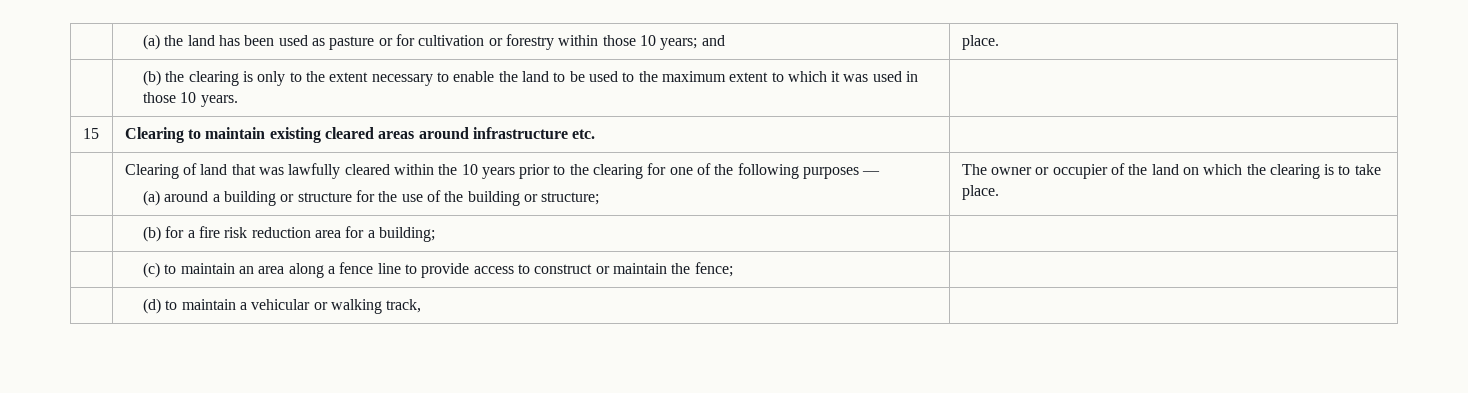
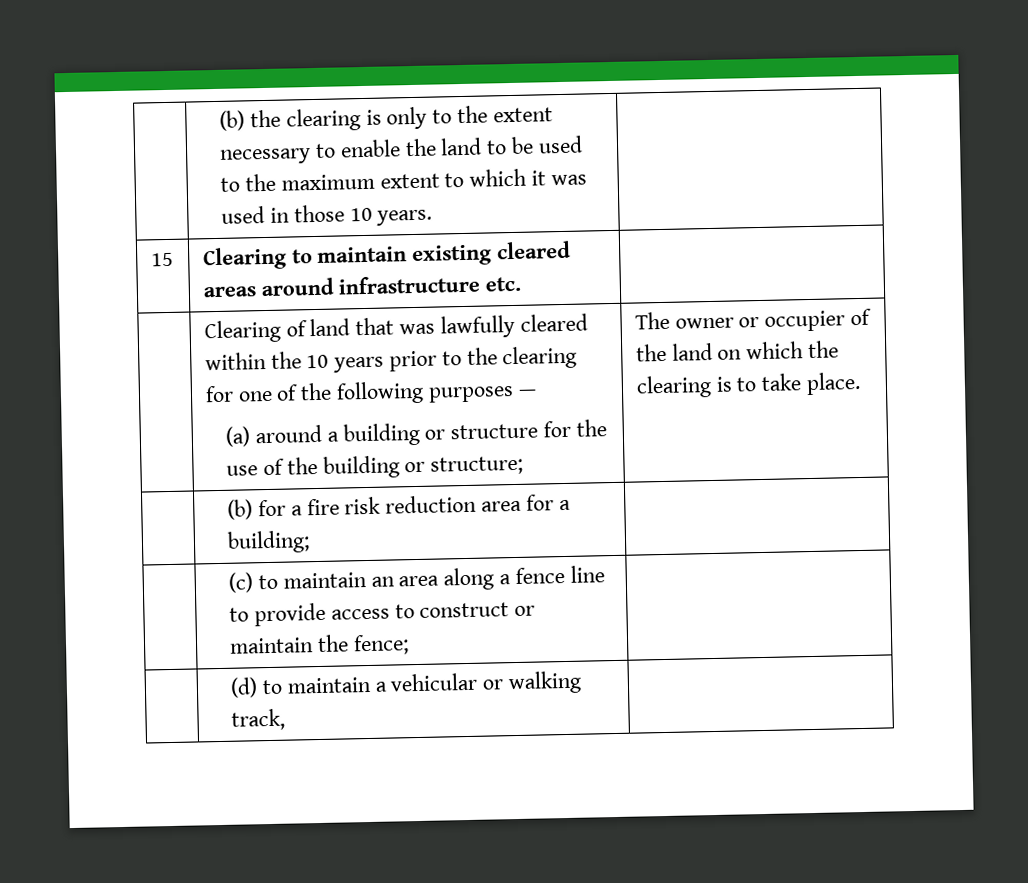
[143,34,725,50] [961,35,999,50] | (a) the land has been used as pasture or for cultivation or forestry within those 10 years; and | place. // -> (219, 120) none

